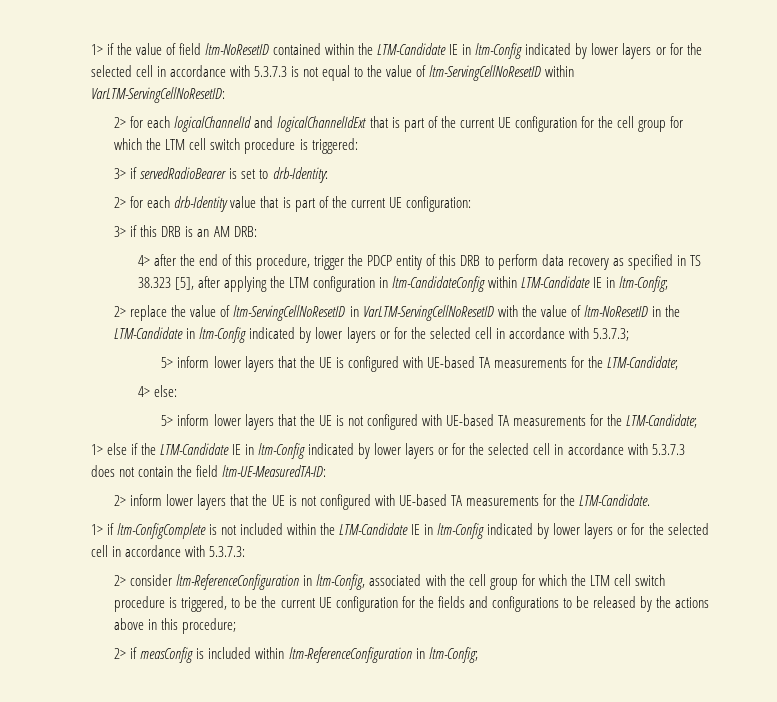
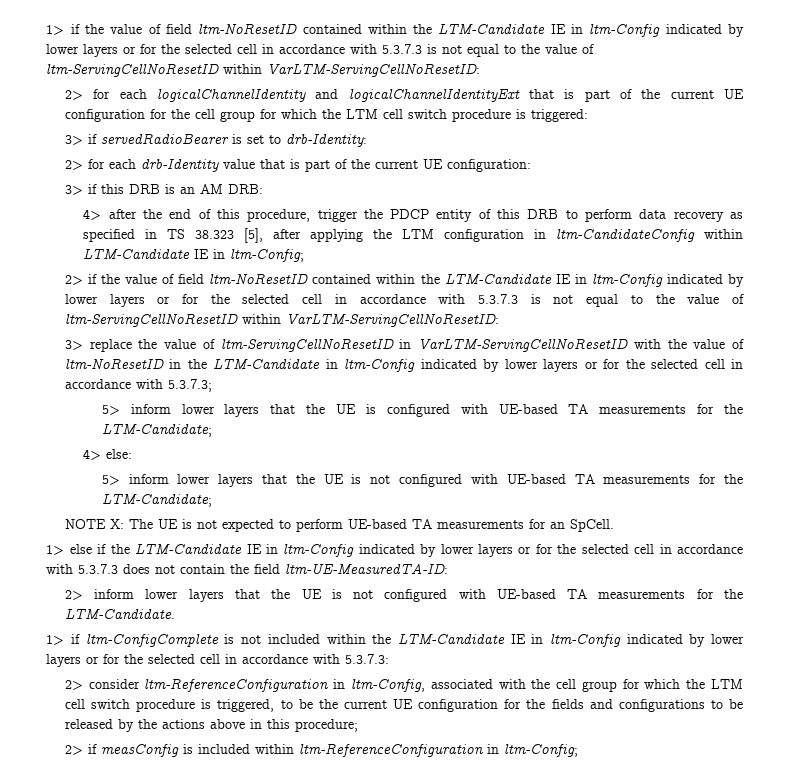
[174,116,367,132] logicalChannelId and logicalChannelIdExt -> [156,89,520,102] logicalChannelIdentity and logicalChannelIdentityExt
(127, 311) none -> [87,273,745,287] [64,294,745,307] [64,313,499,327] [64,340,83,350] if the value of field ltm-NoResetID contained within the LTM-Candidate IE in ltm-Config indicated by lower layers or for the selected cell in accordance with 5.3.7.3 is not equal to the value of ltm-ServingCellNoResetID within VarLTM-ServingCellNoResetID: // 3>
(698, 421) none -> [64,519,614,532] // NOTE X: The UE is not expected to perform UE-based TA measurements for an SpCell.

